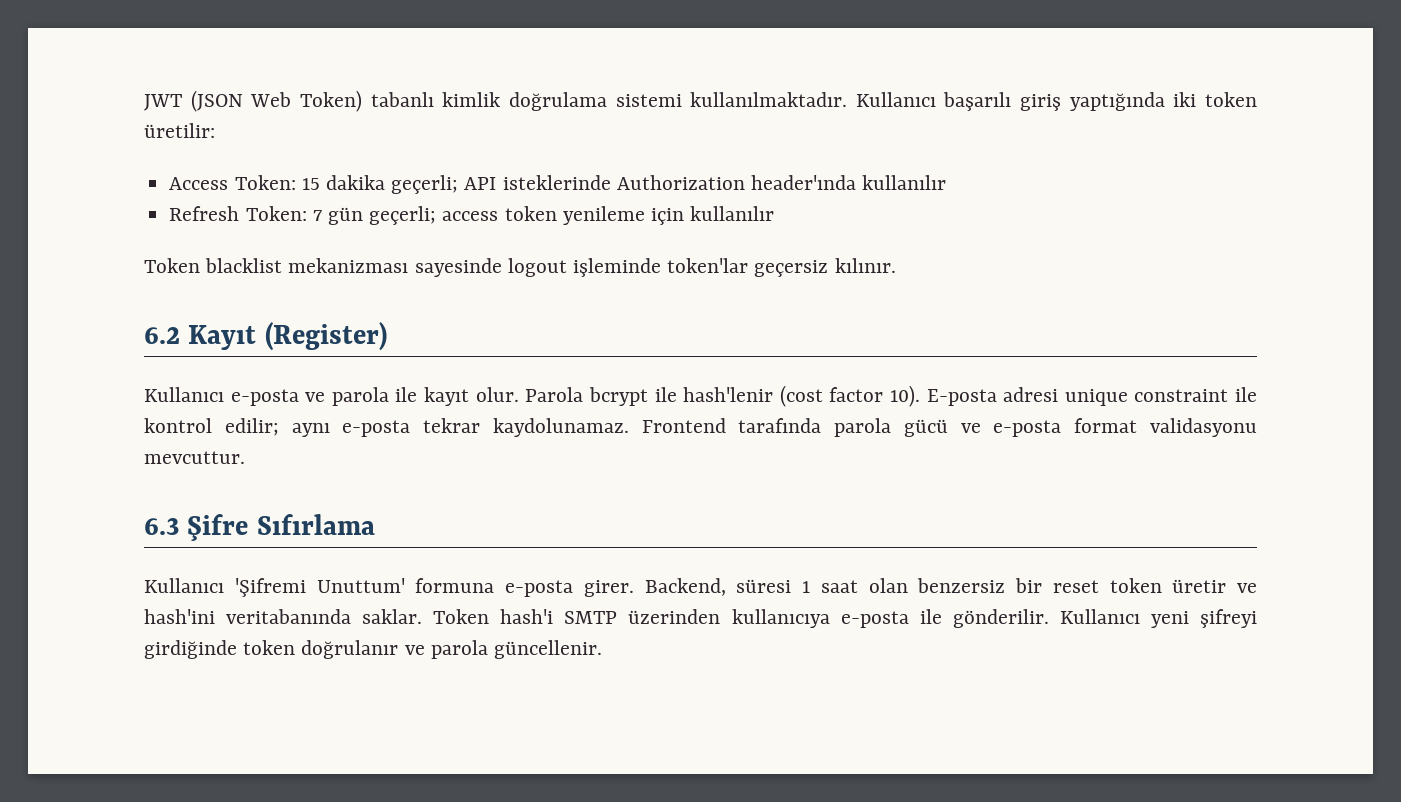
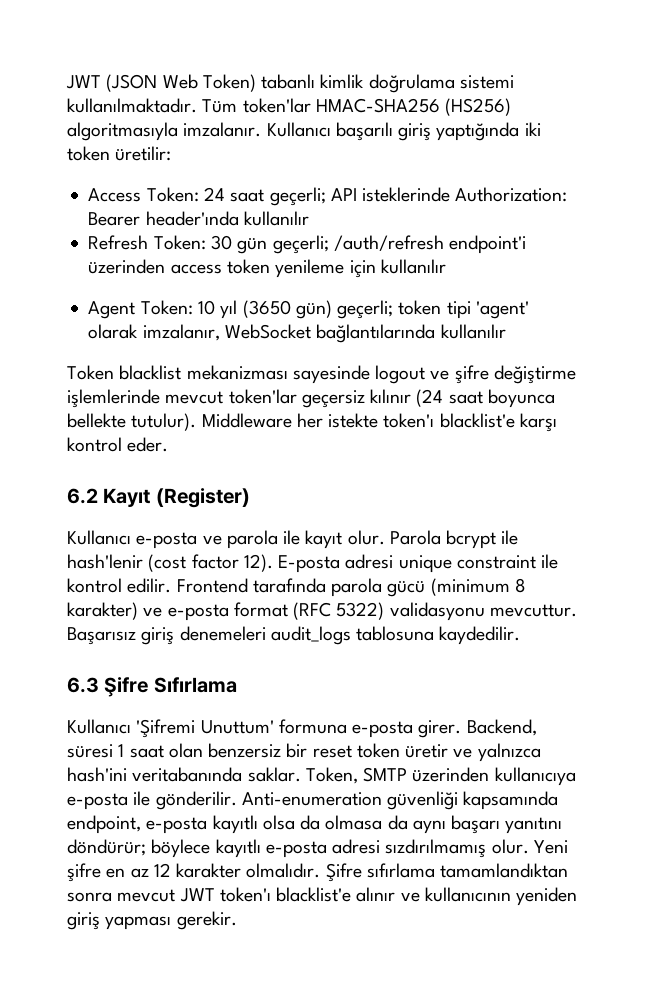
(848, 99) none -> [202,98,512,116] [67,122,262,141] Tüm token'lar HMAC-SHA256 (HS256) algoritmasıyla imzalanır.
[301,175,385,190] 15 dakika -> [203,187,265,202] 24 saat
[616,175,745,190] Authorization -> [455,187,568,202] [88,212,141,226] Authorization: Bearer
[312,210,322,221] 7 -> [210,235,232,250] 30
(437, 215) none -> [333,235,527,254] [88,259,166,274] /auth/refresh endpoint'i üzerinden
(775, 213) none -> [88,300,529,319] [88,324,506,343] // Agent Token: 10 yıl (3650 gün) geçerli; token tipi 'agent' olarak imzalanır, WebSocket bağlantılarında kullanılır
[573,258,896,277] işleminde token'lar geçersiz kılınır. -> [430,365,576,384] [67,389,555,408] [67,413,557,432] [67,437,169,452] ve şifre değiştirme işlemlerinde mevcut token'lar geçersiz kılınır (24 saat boyunca bellekte tutulur). Middleware her istekte token'ı blacklist'e karşı kontrol eder.
[889,385,920,407] 10). -> [243,554,273,572] 12).
[224,418,629,437] edilir; aynı e-posta tekrar kaydolunamaz. -> [127,578,172,593] edilir.
(948, 428) none -> [430,578,526,596] [67,602,138,620] (minimum 8 karakter)
(1138, 425) none -> [293,602,385,620] (RFC 5322)
(245, 457) none -> [67,626,521,645] Başarısız giriş denemeleri audit_logs tablosuna kaydedilir.
(1257, 588) none -> [477,743,541,762] yalnızca
[433,609,554,624] Token hash'i -> [305,767,358,784] Token,
[1059,609,1258,628] [144,640,603,659] Kullanıcı yeni şifreyi girdiğinde token doğrulanır ve parola güncellenir. -> [241,791,559,810] [67,815,563,834] [67,839,568,858] [67,863,569,882] [67,887,578,906] [67,911,237,930] Anti-enumeration güvenliği kapsamında endpoint, e-posta kayıtlı olsa da olmasa da aynı başarı yanıtını döndürür; böylece kayıtlı e-posta adresi sızdırılmamış olur. Yeni şifre en az 12 karakter olmalıdır. Şifre sıfırlama tamamlandıktan sonra mevcut JWT token'ı blacklist'e alınır ve kullanıcının yeniden giriş yapması gerekir.

